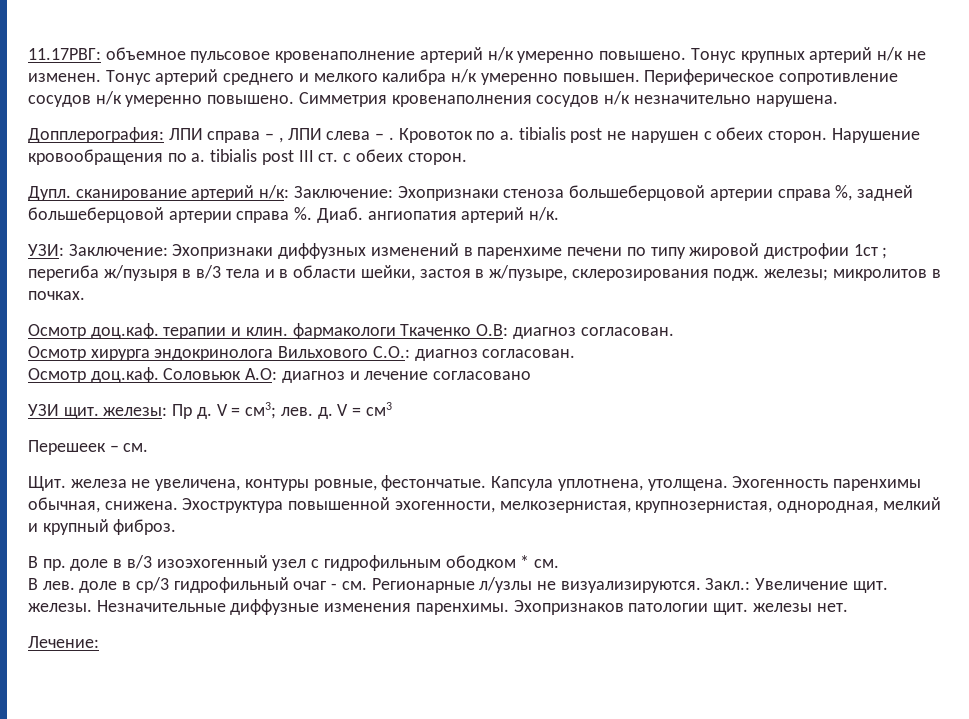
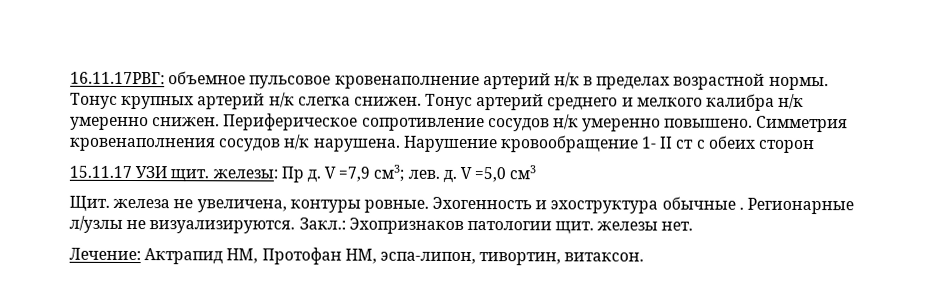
[28,48,101,60] 11.17РВГ: -> [70,71,165,85] 16.11.17РВГ:
[517,51,687,63] умеренно повышено. -> [583,73,829,91] в пределах возрастной нормы.
[906,51,926,60] [28,73,101,82] не изменен. -> [297,96,422,106] слегка снижен.
[562,73,640,82] повышен. -> [152,117,221,127] снижен.
[633,95,751,104] незначительно -> (311, 142) none
[28,127,920,143] [28,149,467,165] [28,185,913,201] [28,207,560,223] [28,243,888,259] [28,265,941,281] [28,291,85,300] [28,323,674,339] [28,346,576,361] [28,367,532,383] // Допплерография: ЛПИ справа – , ЛПИ слева – . Кровоток по а. tibialis роst не нарушен с обеих сторон. Нарушение кровообращения по а. tibialis роst III ст. с обеих сторон. // Дупл. сканирование артерий н/к: Заключение: Эхопризнаки стеноза большеберцовой артерии справа %, задней большеберцовой артерии справа %. Диаб. ангиопатия артерий н/к. // УЗИ: Заключение: Эхопризнаки диффузных изменений в паренхиме печени по типу жировой дистрофии 1ст ; перегиба ж/пузыря в в/3 тела и в области шейки, застоя в ж/пузыре, склерозирования подж. железы; микролитов в почках. // Осмотр доц.каф. терапии и клин. фармакологи Ткаченко О.В: диагноз согласован. // Осмотр хирурга эндокринолога Вильхового С.О.: диагноз согласован. // Осмотр доц.каф. Соловьюк А.О: диагноз и лечение согласовано // -> [402,135,816,154] [69,165,132,179] Нарушение кровообращение 1- II ст с обеих сторон // 15.11.17
[231,407,241,416] = -> [338,166,371,182] =7,9
[351,407,361,416] = -> [474,167,507,183] =5,0
[28,440,149,455] // Перешеек – см. -> (537, 172) none
[313,475,921,491] [28,497,941,513] [28,519,177,535] [28,555,559,571] [28,577,367,593] ровные, фестончатые. Капсула уплотнена, утолщена. Эхогенность паренхимы обычная, снижена. Эхоструктура повышенной эхогенности, мелкозернистая, крупнозернистая, однородная, мелкий и крупный фиброз. // В пр. доле в в/3 изоэхогенный узел с гидрофильным ободком * см. // В лев. доле в ср/3 гидрофильный очаг - см. -> [363,196,744,214] ровные. Эхогенность и эхоструктура обычные .
[755,578,888,593] [28,599,509,615] Увеличение щит. железы. Незначительные диффузные изменения паренхимы. -> (346, 223) none
(99, 642) none -> [144,247,645,266] Актрапид НМ, Протофан НМ, эспа-липон, тивортин, витаксон.

